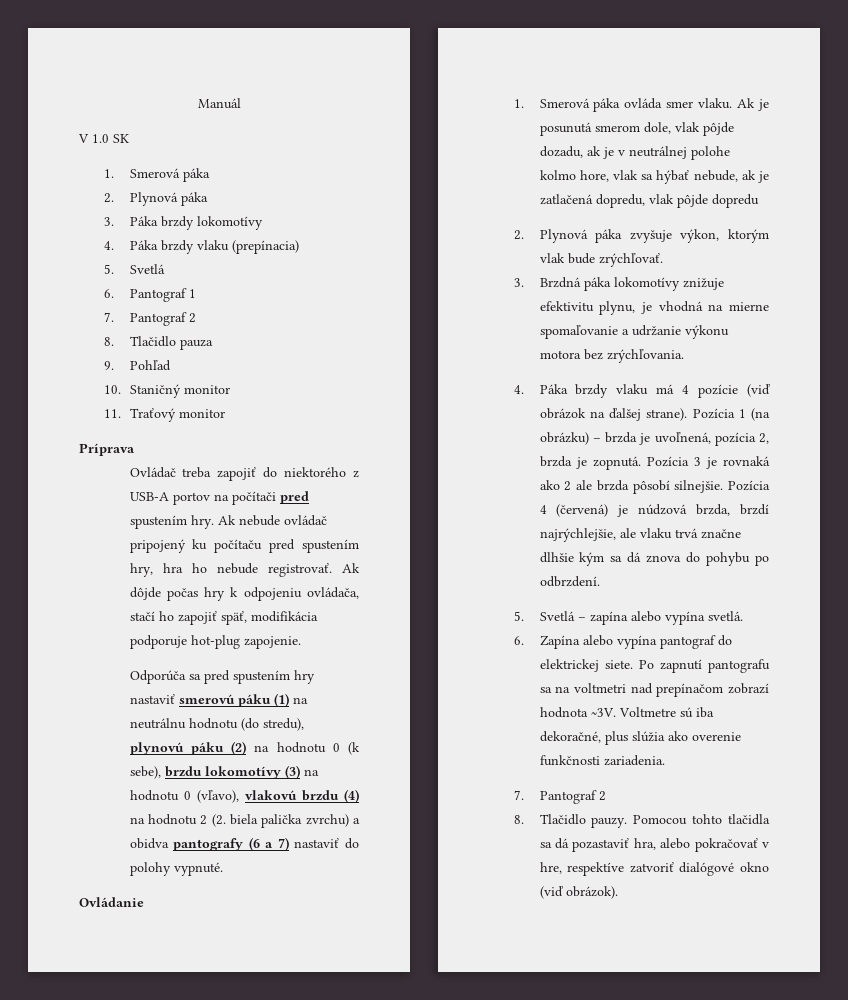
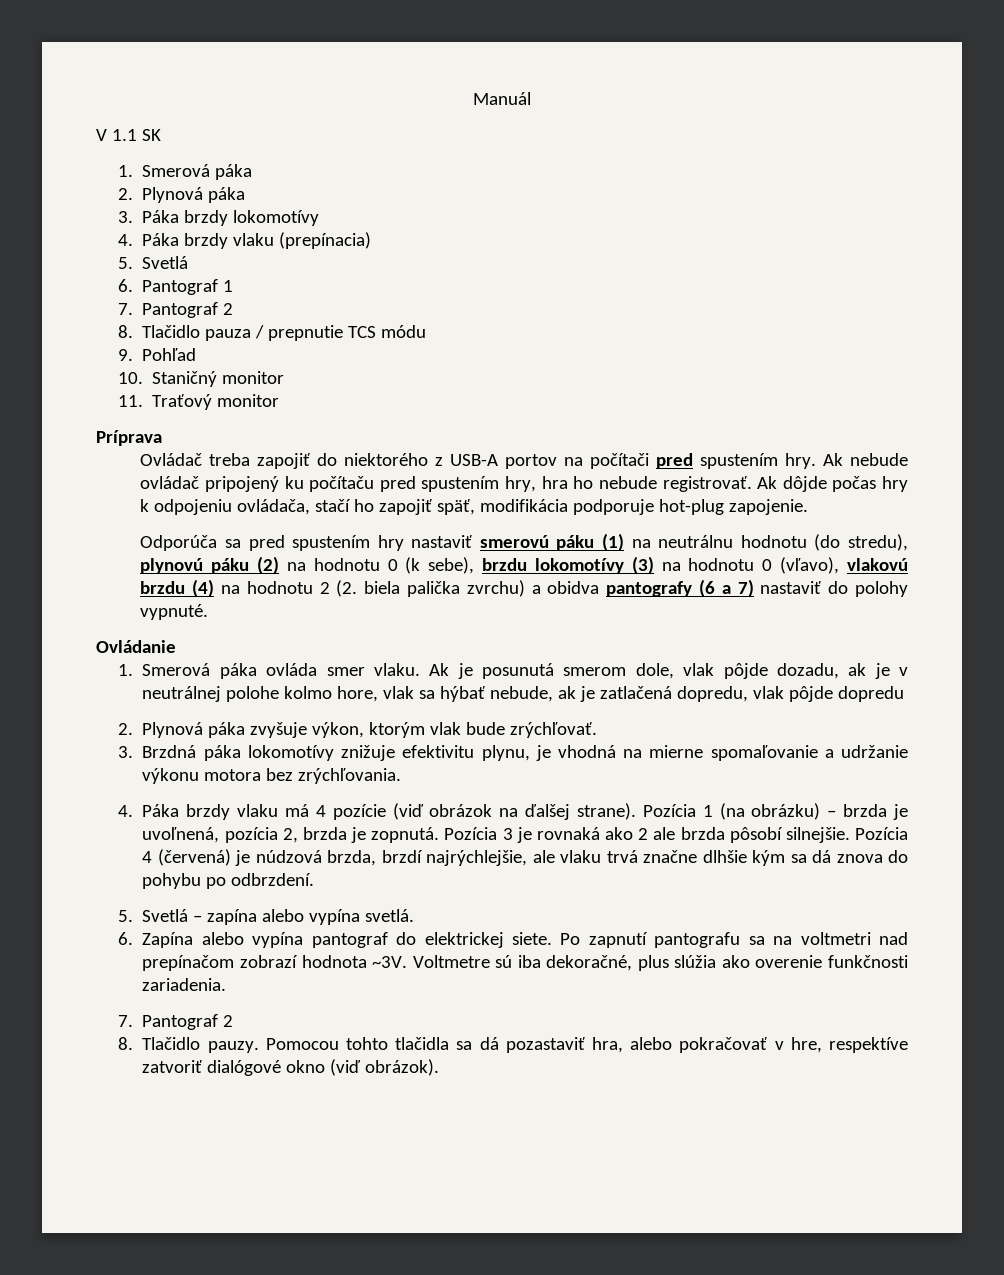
[92,134,109,143] 1.0 -> [111,129,137,141] 1.1
(213, 344) none -> [255,325,427,341] / prepnutie TCS módu

